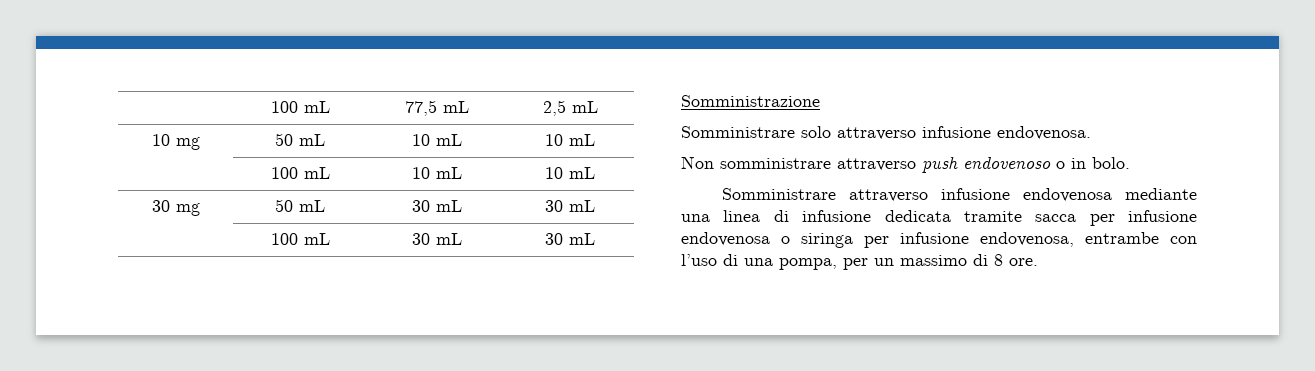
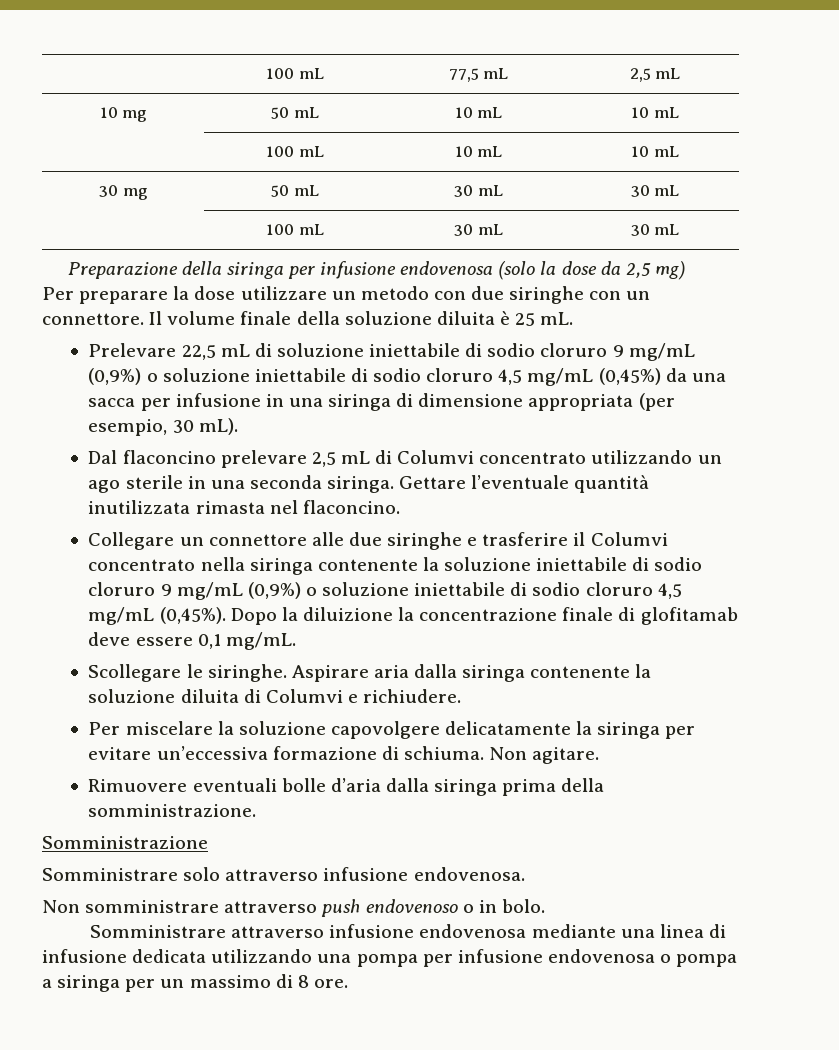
(595, 239) none -> [67,261,685,280] [42,286,651,304] [42,311,574,326] [88,343,695,361] [88,368,726,386] [88,393,675,411] [88,418,238,436] [88,450,722,468] [88,475,650,493] [88,500,400,514] [88,532,668,550] [88,557,703,575] [88,582,682,600] [88,607,738,625] [88,632,296,650] [88,664,652,682] [88,689,462,703] [88,721,696,739] [88,746,600,764] [88,778,605,796] [88,804,257,817] // Preparazione della siringa per infusione endovenosa (solo la dose da 2,5 mg) // Per preparare la dose utilizzare un metodo con due siringhe con un connettore. Il volume finale della soluzione diluita è 25 mL. // Prelevare 22,5 mL di soluzione iniettabile di sodio cloruro 9 mg/mL (0,9%) o soluzione iniettabile di sodio cloruro 4,5 mg/mL (0,45%) da una sacca per infusione in una siringa di dimensione appropriata (per esempio, 30 mL). // Dal flaconcino prelevare 2,5 mL di Columvi concentrato utilizzando un ago sterile in una seconda siringa. Gettare l’eventuale quantità inutilizzata rimasta nel flaconcino. // Collegare un connettore alle due siringhe e trasferire il Columvi concentrato nella siringa contenente la soluzione iniettabile di sodio cloruro 9 mg/mL (0,9%) o soluzione iniettabile di sodio cloruro 4,5 mg/mL (0,45%). Dopo la diluizione la concentrazione finale di glofitamab deve essere 0,1 mg/mL. // Scollegare le siringhe. Aspirare aria dalla siringa contenente la soluzione diluita di Columvi e richiudere. // Per miscelare la soluzione capovolgere delicatamente la siringa per evitare un’eccessiva formazione di schiuma. Non agitare. // Rimuovere eventuali bolle d’aria dalla siringa prima della somministrazione.
[963,211,1077,222] tramite sacca -> [211,949,418,967] utilizzando una pompa
[801,232,1197,248] [681,254,837,270] siringa per infusione endovenosa, entrambe con l’uso di una pompa, -> [676,954,738,967] [42,975,121,992] pompa a siringa

